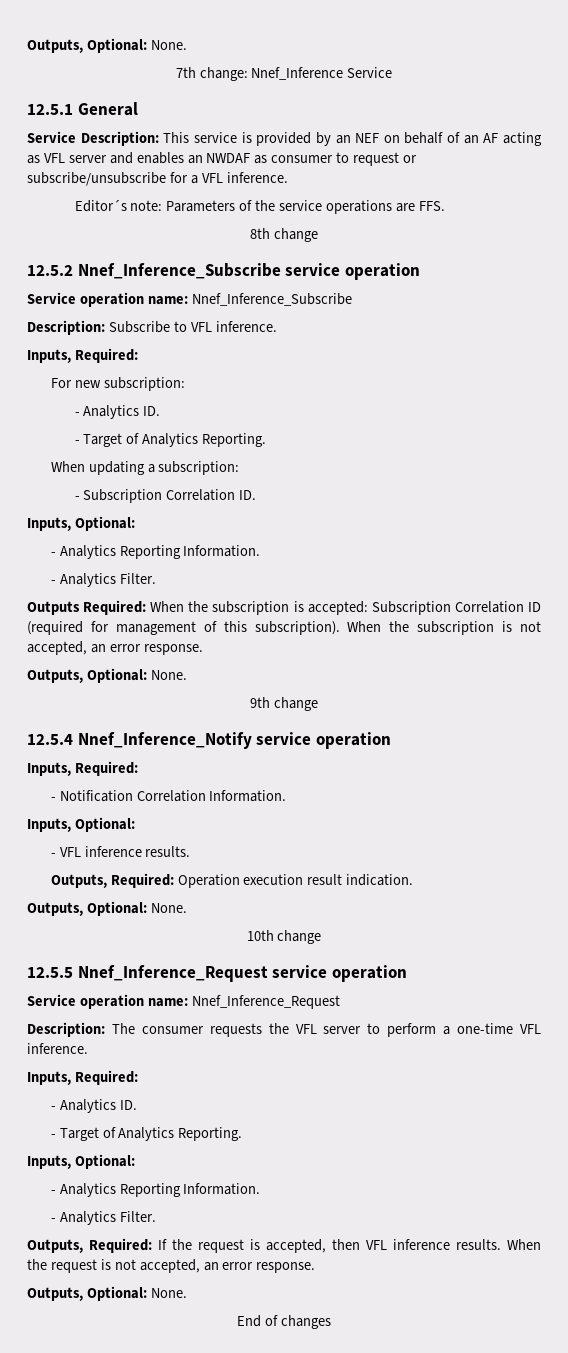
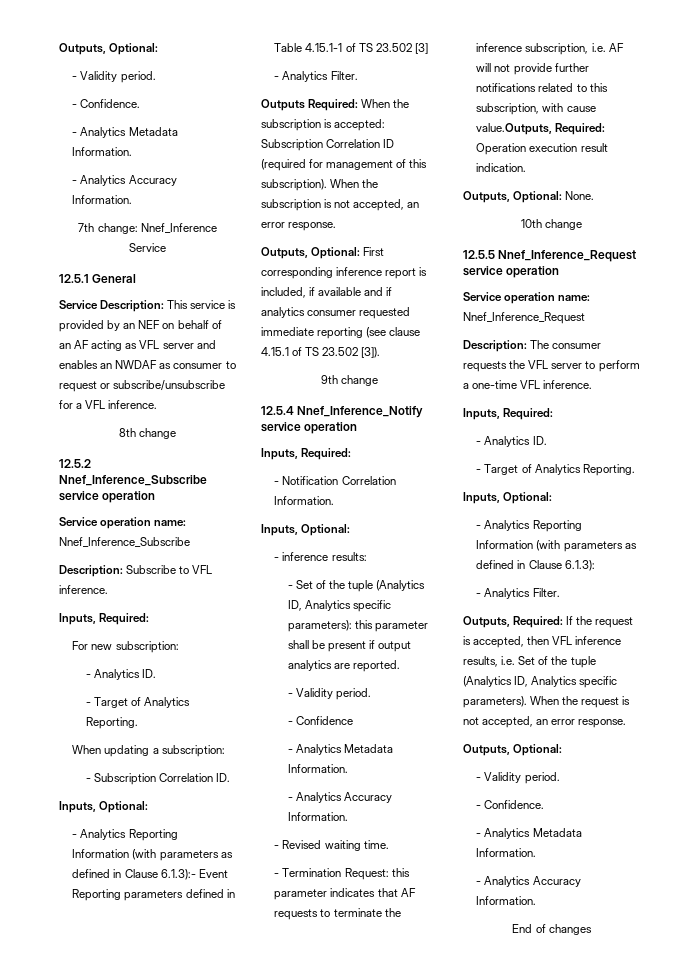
[27,38,187,53] Outputs, Optional: None. -> [59,43,159,55] [72,71,156,83] [72,99,141,108] [72,127,178,138] [72,147,133,156] [72,175,177,186] [72,195,133,204] Outputs, Optional: // - Validity period. // - Confidence. // - Analytics Metadata Information. // - Analytics Accuracy Information.
[74,200,445,214] // Editor´s note: Parameters of the service operations are FFS. -> (158, 404) none
[183,545,261,557] Information. -> [72,849,233,861] [72,869,228,880] [72,889,235,901] [274,43,428,54] Information (with parameters as defined in Clause 6.1.3):- Event Reporting parameters defined in Table 4.15.1-1 of TS 23.502 [3]
[150,670,187,680] None. -> [363,247,385,256] [261,267,428,279] [261,287,393,298] [261,307,411,319] [261,327,421,339] [261,347,381,358] First corresponding inference report is included, if available and if analytics consumer requested immediate reporting (see clause 4.15.1 of TS 23.502 [3]).
[59,846,191,857] [50,874,107,888] VFL inference results. // Outputs, -> [282,552,367,561] [287,580,426,592] [287,600,391,612] [287,620,428,632] [287,640,412,652] [287,660,400,672] [287,688,371,700] [287,716,353,725] [287,744,393,755] [287,764,348,773] [287,792,392,803] [287,812,348,821] [274,840,389,851] [274,868,410,880] [274,888,416,900] [274,908,401,920] [476,43,624,55] [476,63,589,75] [476,83,608,92] [476,103,596,115] [476,123,553,135] inference results: // - Set of the tuple (Analytics ID, Analytics specific parameters): this parameter shall be present if output analytics are reported. // - Validity period. // - Confidence // - Analytics Metadata Information. // - Analytics Accuracy Information. // - Revised waiting time. // - Termination Request: this parameter indicates that AF requests to terminate the inference subscription, i.e. AF will not provide further notifications related to this subscription, with cause value.Outputs,
[183,1183,261,1195] Information. -> [476,540,637,552] [476,560,595,571] Information (with parameters as defined in Clause 6.1.3):
[456,1239,501,1250] results. -> [463,656,596,668] [463,676,618,688] [463,696,527,708] results, i.e. Set of the tuple (Analytics ID, Analytics specific parameters).
[150,1288,187,1298] None. -> [476,772,560,784] [476,800,545,809] [476,828,582,839] [476,848,537,857] [476,876,581,887] [476,896,537,905] // - Validity period. // - Confidence. // - Analytics Metadata Information. // - Analytics Accuracy Information.

